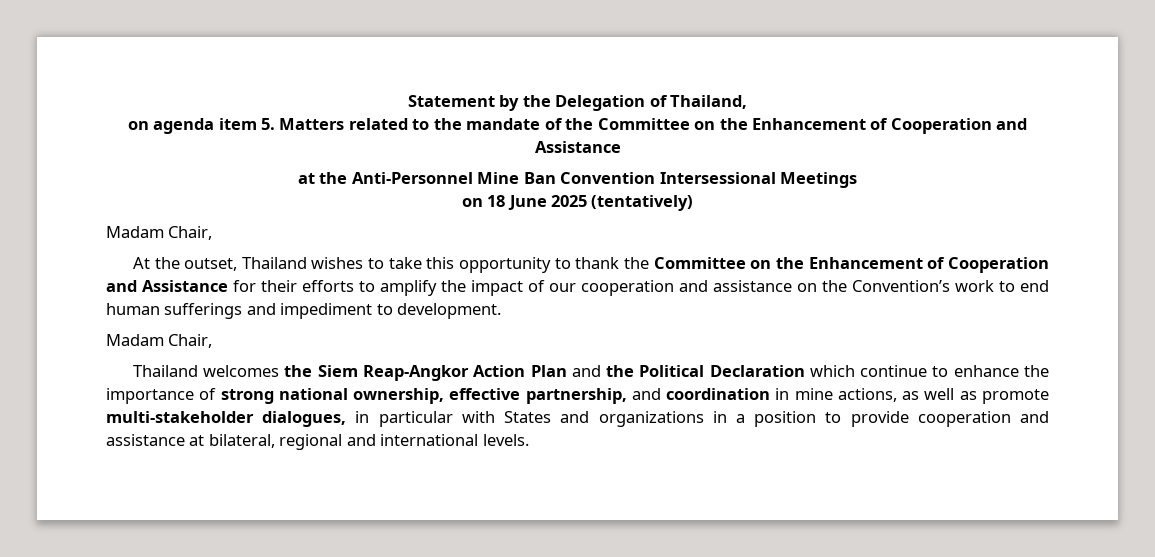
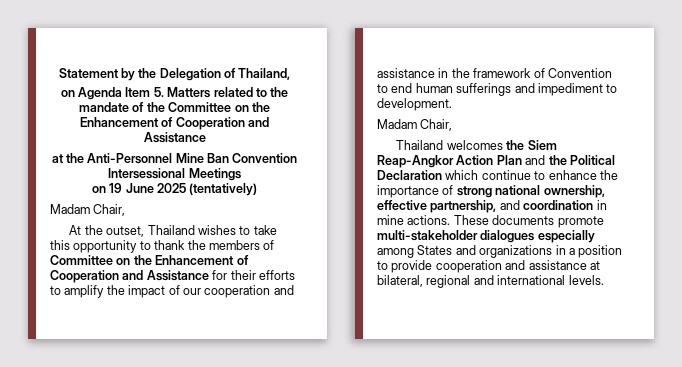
[153,118,257,134] agenda item -> [78,87,151,100] Agenda Item
[487,195,506,207] 18 -> [109,183,123,193] 19
(650, 263) none -> [208,240,275,250] members of
[797,280,994,292] on the Convention’s work -> [438,68,612,78] in the framework of Convention
[837,388,1049,404] [106,411,495,427] actions, as well as promote multi-stakeholder dialogues, in particular with -> [407,215,604,228] [377,230,595,243] [377,248,414,258] actions. These documents promote multi-stakeholder dialogues especially among

